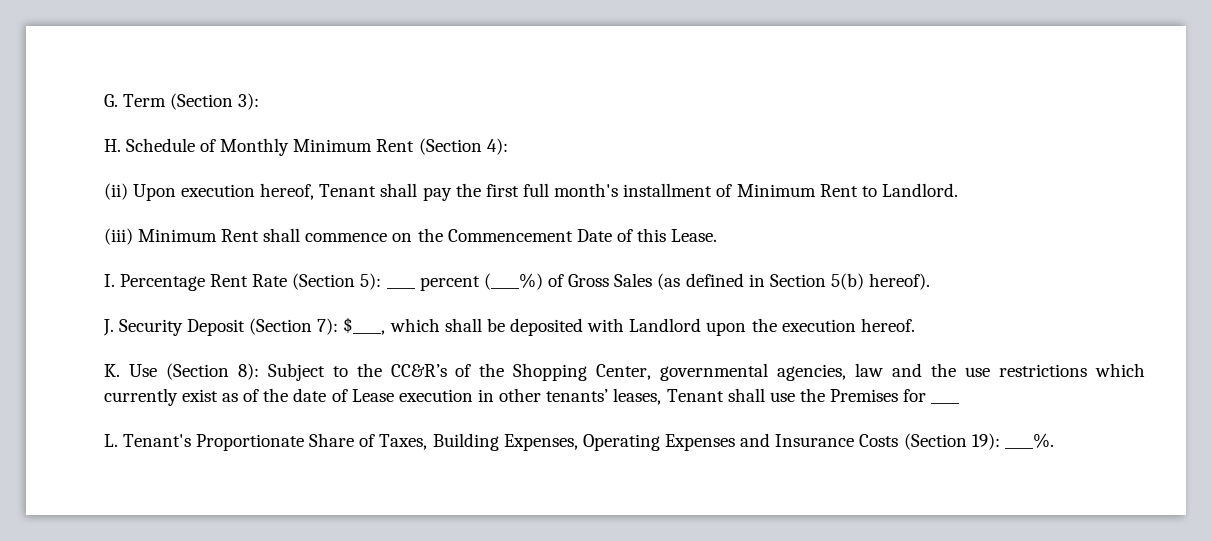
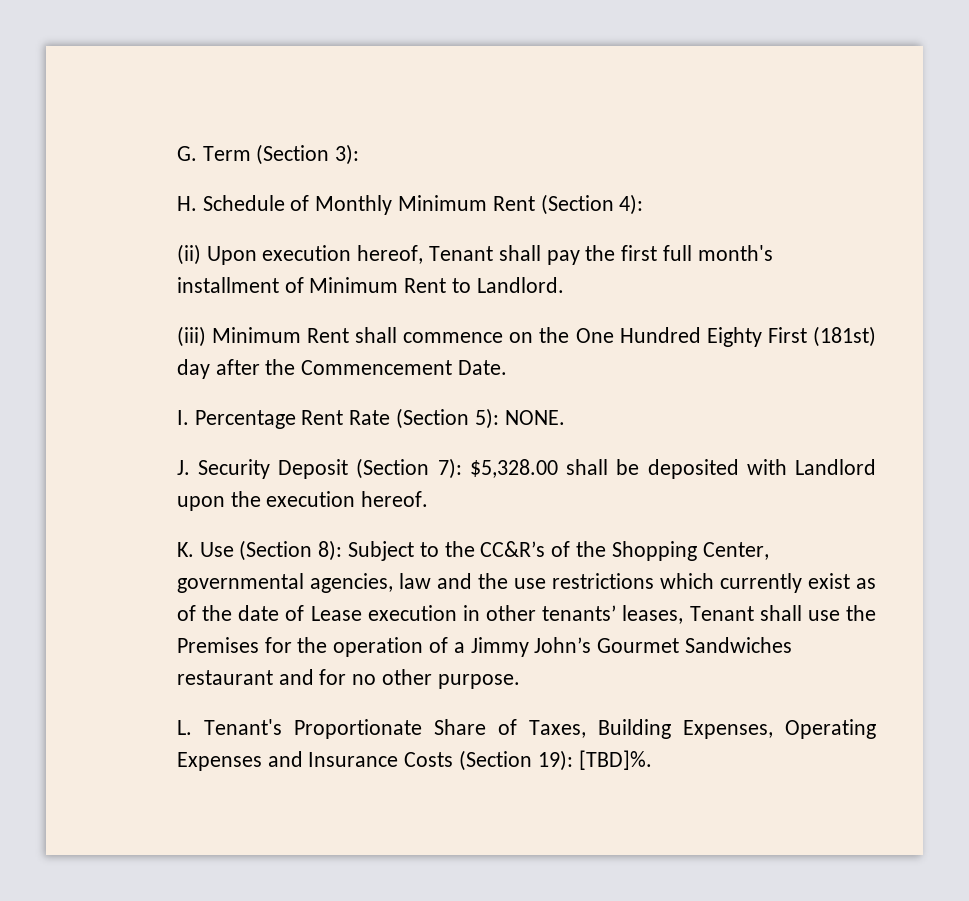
[447,228,718,242] Commencement Date of this Lease. -> [575,326,876,347] [176,359,508,379] One Hundred Eighty First (181st) day after the Commencement Date.
[386,273,931,291] ____ percent (____%) of Gross Sales (as defined in Section 5(b) hereof). -> [504,410,565,425] NONE.
[343,317,440,335] $____, which -> [469,459,558,478] $5,328.00
[931,402,961,404] ____ -> [297,637,793,657] [176,669,520,689] the operation of a Jimmy John’s Gourmet Sandwiches restaurant and for no other purpose.
[1004,433,1054,449] ____%. -> [578,750,652,770] [TBD]%.

